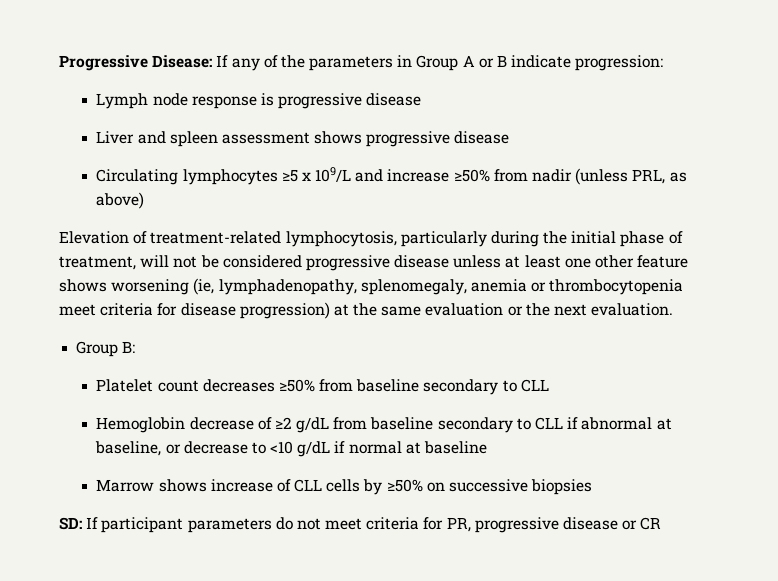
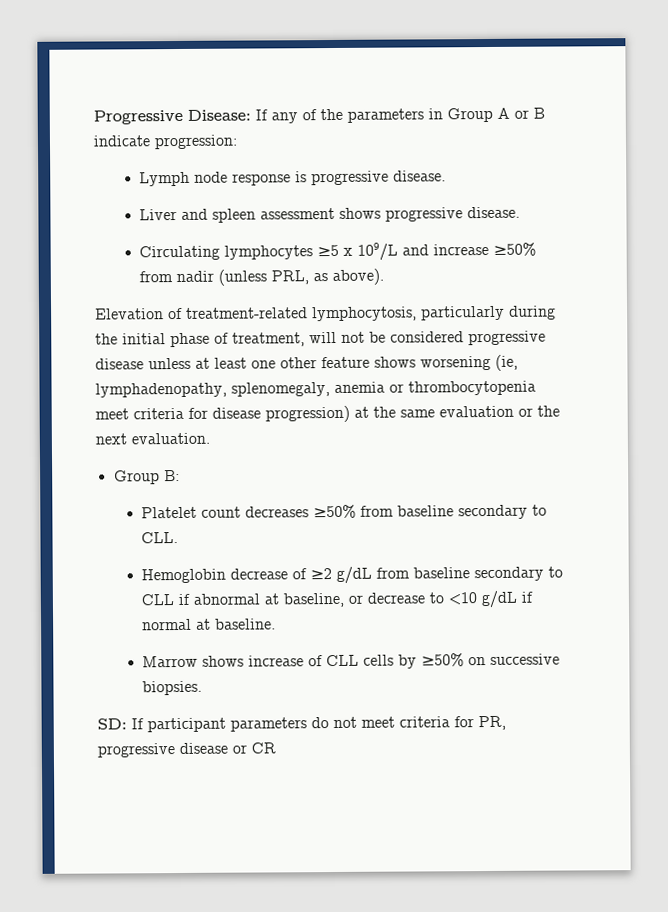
[366,93,422,106] disease -> [393,170,447,182] disease.
[454,131,510,144] disease -> [467,206,521,219] disease.
[96,192,145,209] above) -> [332,268,385,286] above).
[520,379,549,392] CLL -> [141,532,179,544] CLL.
[423,441,487,454] baseline -> [215,618,277,630] baseline.
[531,479,593,495] biopsies -> [142,680,203,696] biopsies.

